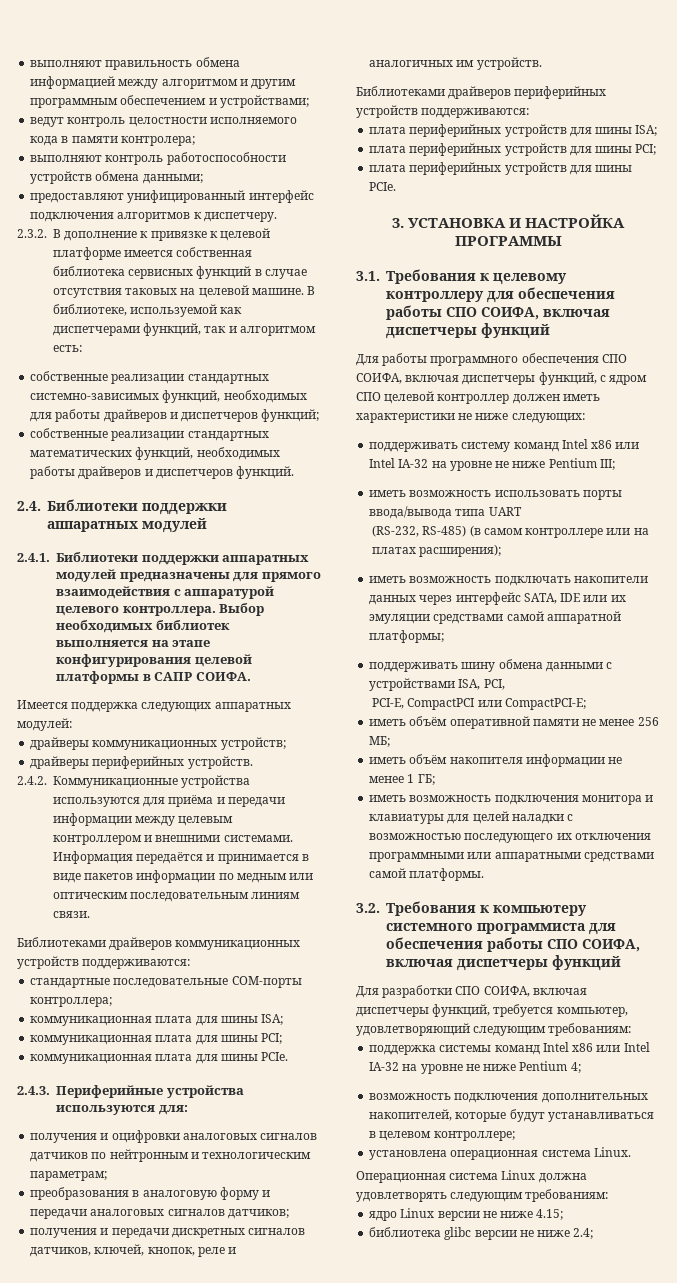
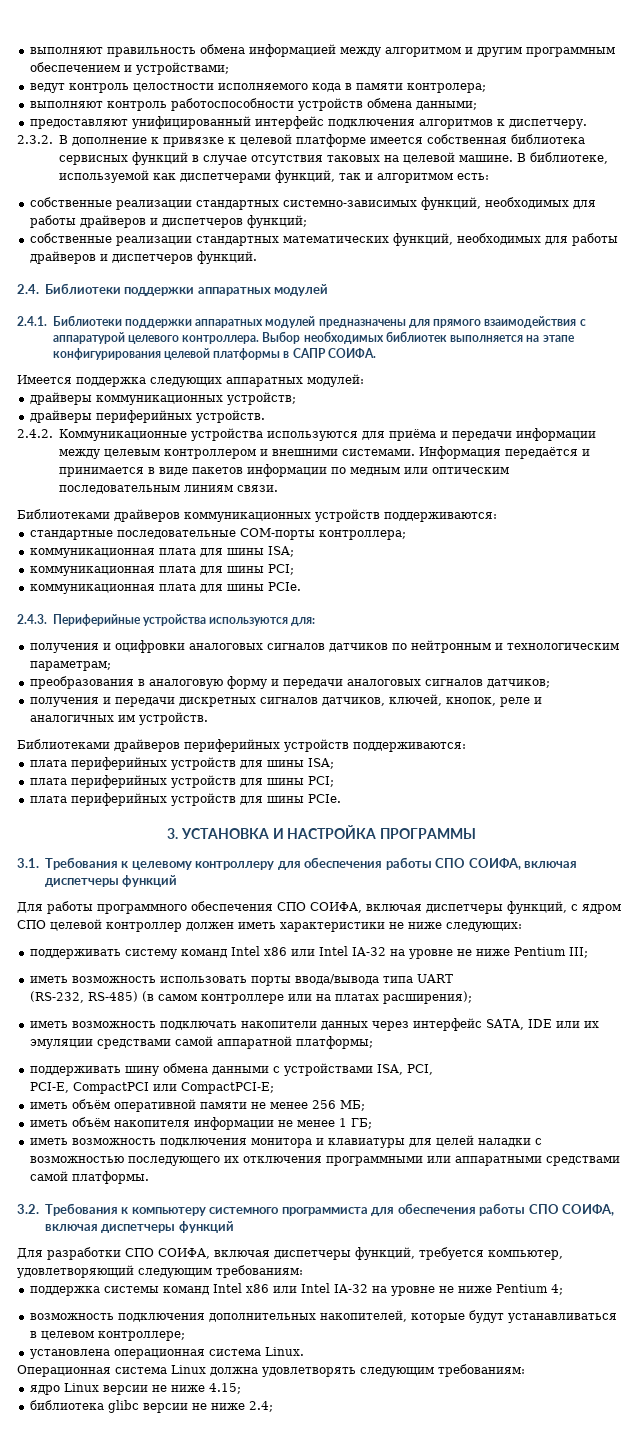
(280, 453) none -> [544,236,568,245] для

